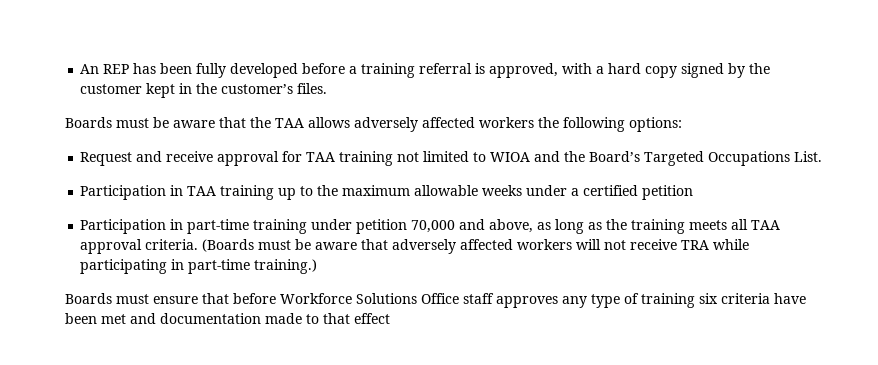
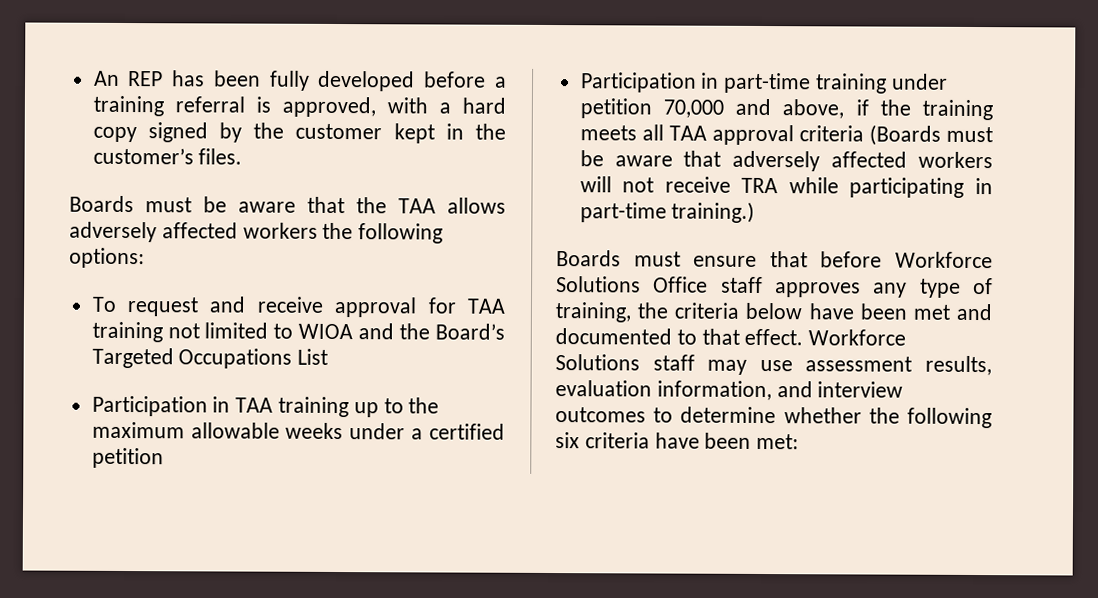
[80,152,133,166] Request -> [91,296,200,317] To request
[794,151,823,162] List. -> [297,348,329,365] List
[537,219,603,234] as long as -> [855,99,869,116] if
[145,239,199,250] criteria. -> [798,125,864,142] criteria
[641,293,806,308] [65,313,390,324] training six criteria have been met and documentation made to that effect -> [555,302,992,323] [555,328,907,346] [555,354,992,376] [555,380,904,401] [555,406,992,429] [555,432,800,450] training, the criteria below have been met and documented to that effect. Workforce Solutions staff may use assessment results, evaluation information, and interview outcomes to determine whether the following six criteria have been met:

